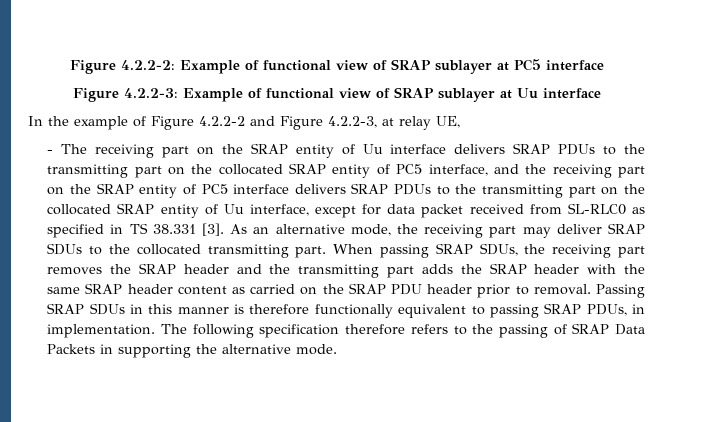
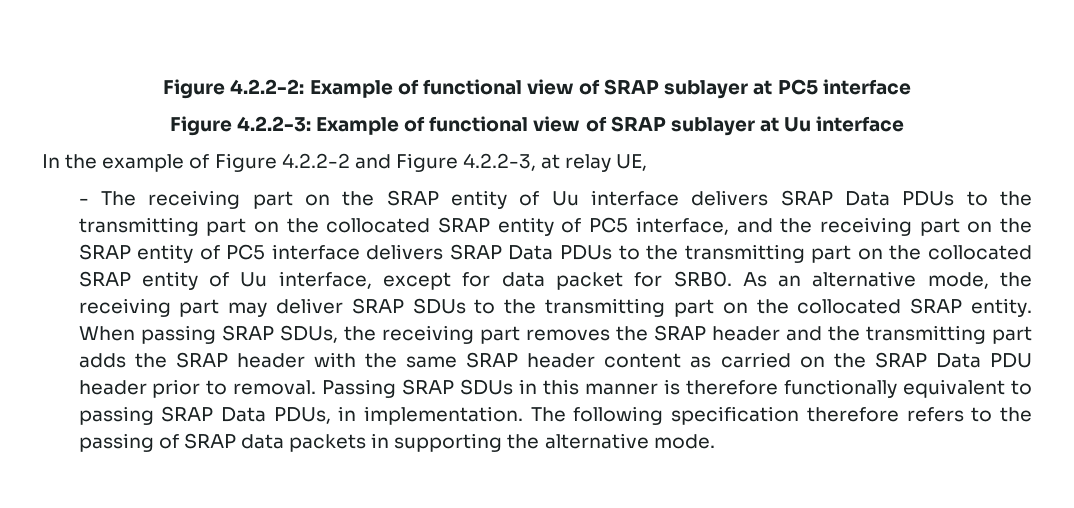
(551, 148) none -> [844,191,890,206] Data
(389, 188) none -> [508,245,554,260] Data
[469,203,645,215] [47,223,225,238] received from SL-RLC0 as specified in TS 38.331 [3]. -> [634,271,732,287] for SRB0.
[136,244,327,258] collocated transmitting part. -> [545,298,1032,317] transmitting part on the collocated SRAP entity.
(386, 288) none -> [935,353,981,368] Data
(582, 308) none -> [220,407,266,422] Data
[615,324,646,335] [47,344,96,354] Data Packets -> [240,434,367,452] data packets

